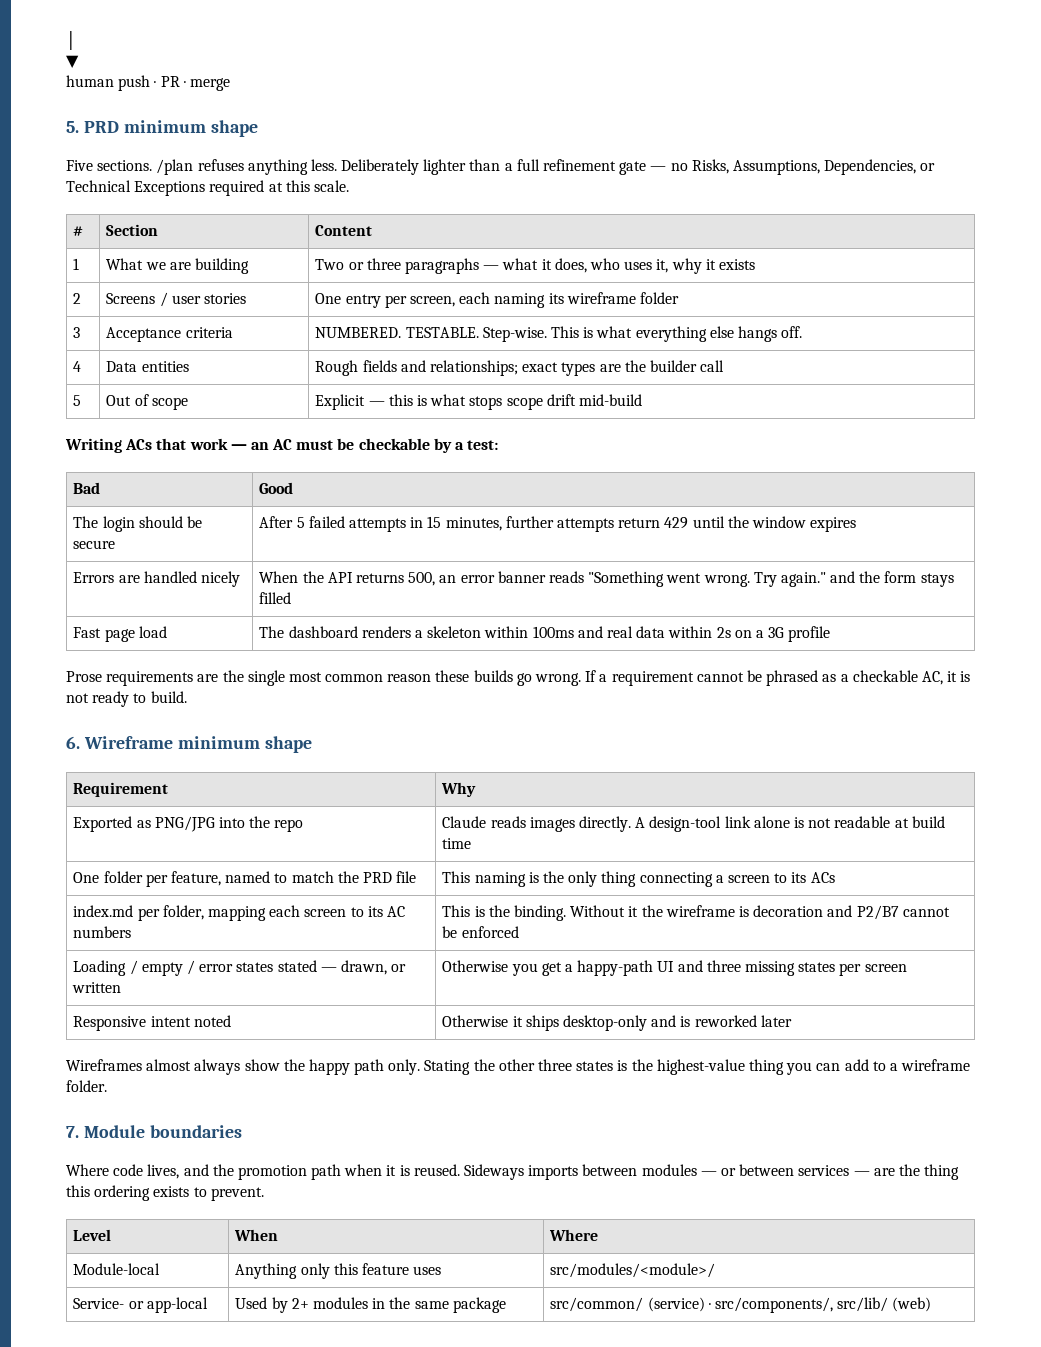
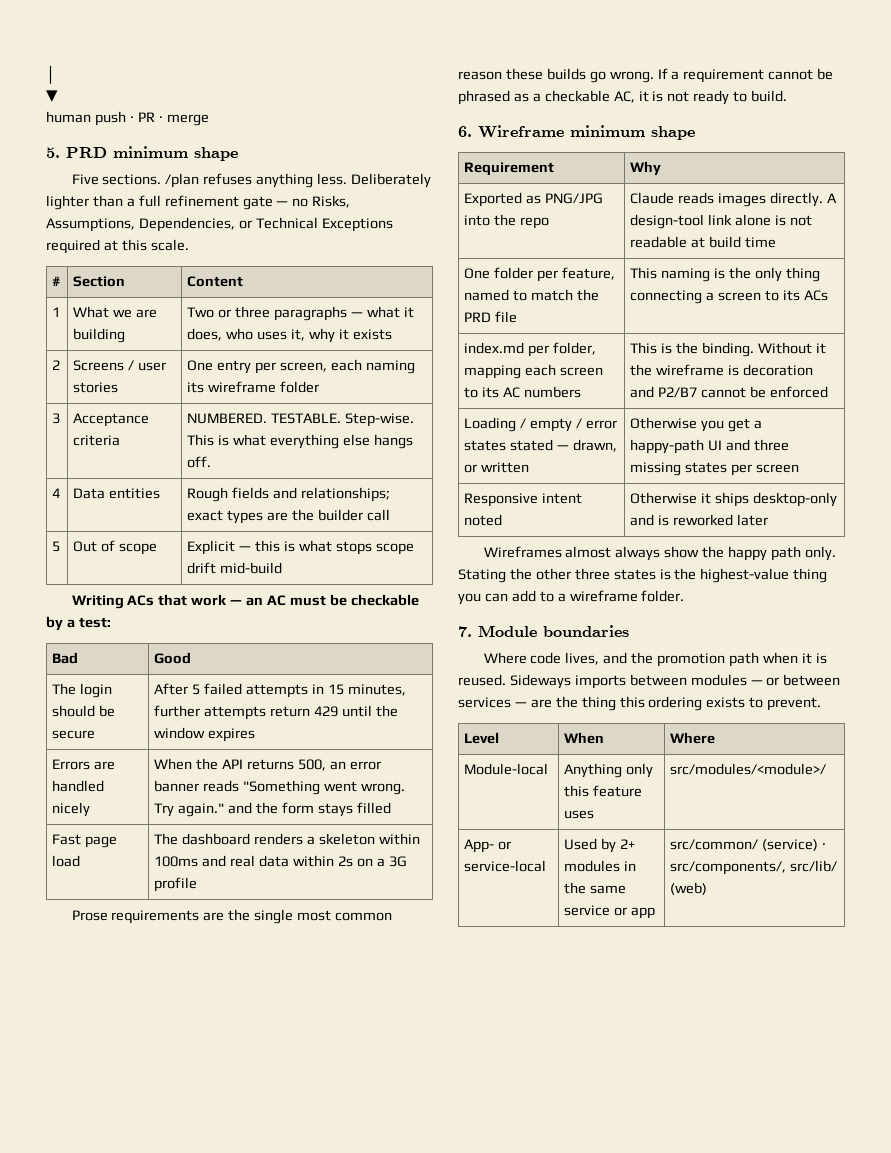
[73,1297,208,1313] Service- or app-local -> [464,839,512,853] [464,860,547,872] App- or service-local
[452,1297,506,1313] package -> [564,905,656,919] service or app

